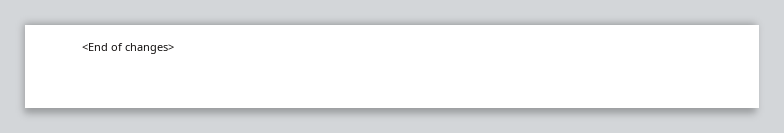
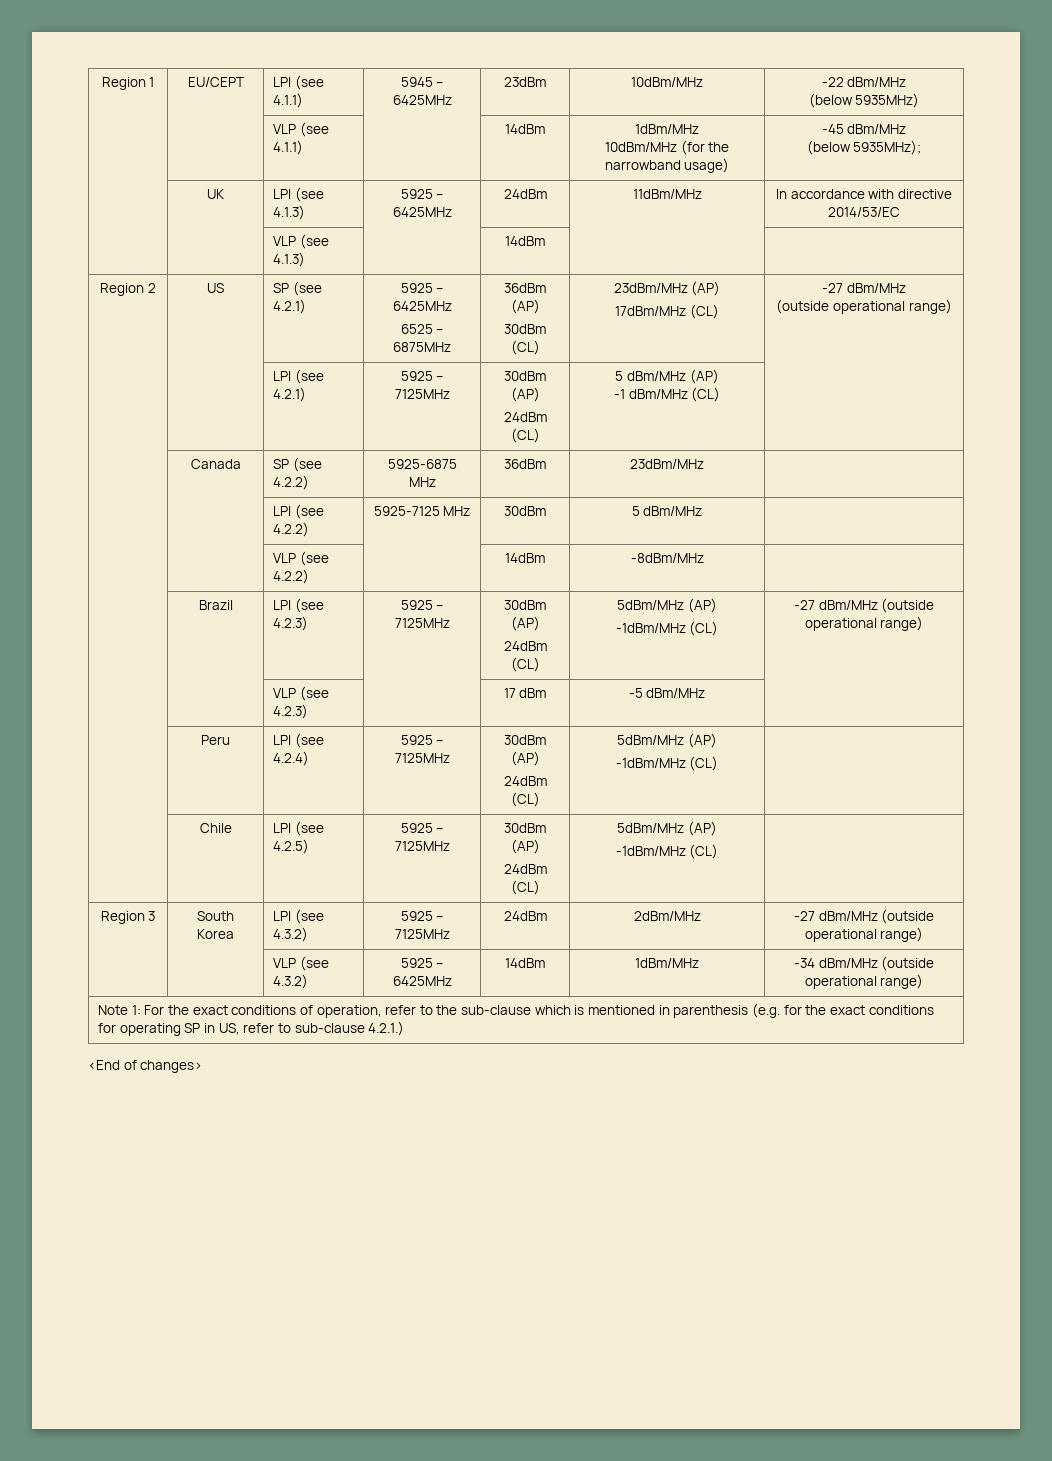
(82, 47) none -> [101,77,155,90] [187,77,244,87] [273,75,324,90] [273,93,304,108] [400,77,444,87] [392,95,452,105] [504,77,546,87] [631,77,703,87] [821,77,907,87] [808,93,920,108] [273,122,329,137] [273,140,304,155] [505,124,545,134] [635,124,699,134] [604,140,730,155] [604,158,730,173] [821,124,907,134] [806,140,922,155] [207,189,225,199] [273,187,324,202] [273,205,306,220] [400,189,444,199] [392,207,452,217] [503,189,547,199] [632,189,702,199] [776,189,952,199] [828,207,900,217] [273,234,329,249] [273,252,306,267] [505,236,545,246] [100,283,156,296] [207,283,224,293] [273,281,322,296] [273,299,307,314] [400,283,444,293] [392,301,452,311] [400,324,444,334] [393,342,451,352] [504,283,546,293] [510,299,540,314] [504,324,546,334] [510,340,540,355] [613,281,721,296] [615,304,719,319] [822,283,906,293] [776,299,952,314] [273,369,324,384] [273,387,307,402] [400,371,444,381] [394,389,450,399] [504,371,546,381] [510,387,540,402] [503,412,547,422] [510,428,540,443] [615,369,719,384] [613,387,721,402] [190,459,241,469] [273,457,322,472] [273,475,310,490] [387,459,457,469] [408,477,436,487] [504,459,546,469] [630,459,704,469] [273,504,324,519] [273,522,310,537] [373,506,471,516] [504,506,546,516] [631,506,703,516] [273,551,329,566] [273,569,310,584] [505,553,545,563] [630,553,704,563] [198,600,233,610] [273,598,324,613] [273,616,309,631] [400,600,444,610] [394,618,450,628] [504,600,546,610] [510,616,540,631] [503,641,547,651] [510,657,540,672] [617,598,717,613] [615,621,719,636] [793,598,935,613] [804,616,924,631] [273,686,329,701] [273,704,309,719] [503,688,547,698] [628,688,706,698] [201,735,230,745] [273,733,324,748] [273,751,310,766] [400,735,444,745] [394,753,450,763] [504,735,546,745] [510,751,540,766] [503,776,547,786] [510,792,540,807] [617,733,717,748] [615,756,719,771] [199,823,232,833] [273,821,324,836] [273,839,310,854] [400,823,444,833] [394,841,450,851] [504,823,546,833] [510,839,540,854] [503,864,547,874] [510,880,540,895] [617,821,717,836] [615,844,719,859] [100,911,156,924] [197,911,234,921] [197,929,234,939] [273,909,324,924] [273,927,309,942] [400,911,444,921] [394,929,450,939] [503,911,547,921] [633,911,701,921] [793,909,935,924] [804,927,924,942] [273,956,329,971] [273,974,309,989] [400,958,444,968] [392,976,452,986] [505,958,545,968] [635,958,699,968] [793,956,935,971] [804,974,924,989] [98,1003,934,1018] [98,1021,405,1036] Region 1 | EU/CEPT | LPI (see 4.1.1) | 5945 – 6425MHz | 23dBm | 10dBm/MHz | -22 dBm/MHz // (below 5935MHz) // | | VLP (see 4.1.1) | | 14dBm | 1dBm/MHz // 10dBm/MHz (for the narrowband usage) | -45 dBm/MHz // (below 5935MHz); // | UK | LPI (see 4.1.3) | 5925 – 6425MHz | 24dBm | 11dBm/MHz | In accordance with directive 2014/53/EC // | | VLP (see 4.1.3) | | 14dBm | | // Region 2 | US | SP (see 4.2.1) | 5925 – 6425MHz // 6525 – 6875MHz | 36dBm (AP) // 30dBm (CL) | 23dBm/MHz (AP) // 17dBm/MHz (CL) | -27 dBm/MHz // (outside operational range) // | | LPI (see 4.2.1) | 5925 – 7125MHz | 30dBm (AP) // 24dBm (CL) | 5 dBm/MHz (AP) // -1 dBm/MHz (CL) | // | Canada | SP (see 4.2.2) | 5925-6875 MHz | 36dBm | 23dBm/MHz | // | | LPI (see 4.2.2) | 5925-7125 MHz | 30dBm | 5 dBm/MHz | // | | VLP (see 4.2.2) | | 14dBm | -8dBm/MHz | // | Brazil | LPI (see 4.2.3) | 5925 – 7125MHz | 30dBm (AP) // 24dBm (CL) | 5dBm/MHz (AP) // -1dBm/MHz (CL) | -27 dBm/MHz (outside operational range) // | | VLP (see 4.2.3) | | 17 dBm | -5 dBm/MHz | // | Peru | LPI (see 4.2.4) | 5925 – 7125MHz | 30dBm (AP) // 24dBm (CL) | 5dBm/MHz (AP) // -1dBm/MHz (CL) | // | Chile | LPI (see 4.2.5) | 5925 – 7125MHz | 30dBm (AP) // 24dBm (CL) | 5dBm/MHz (AP) // -1dBm/MHz (CL) | // Region 3 | South Korea | LPI (see 4.3.2) | 5925 – 7125MHz | 24dBm | 2dBm/MHz | -27 dBm/MHz (outside operational range) // | | VLP (see 4.3.2) | 5925 – 6425MHz | 14dBm | 1dBm/MHz | -34 dBm/MHz (outside operational range) // Note 1: For the exact conditions of operation, refer to the sub-clause which is mentioned in parenthesis (e.g. for the exact conditions for operating SP in US, refer to sub-clause 4.2.1.) //

